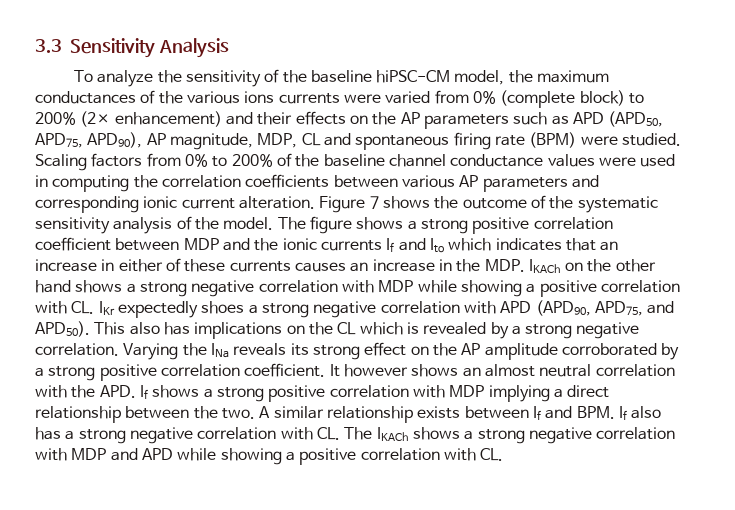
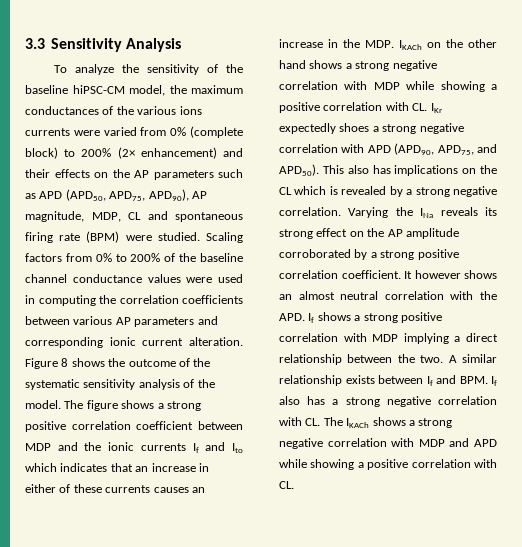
[369,196,379,209] 7 -> [61,358,69,367] 8

